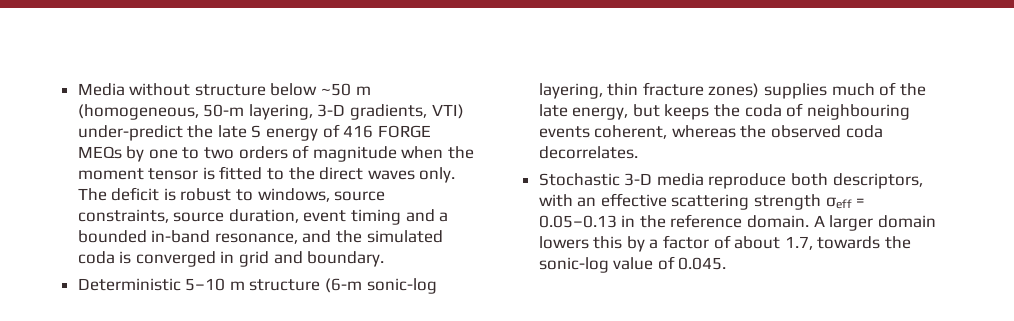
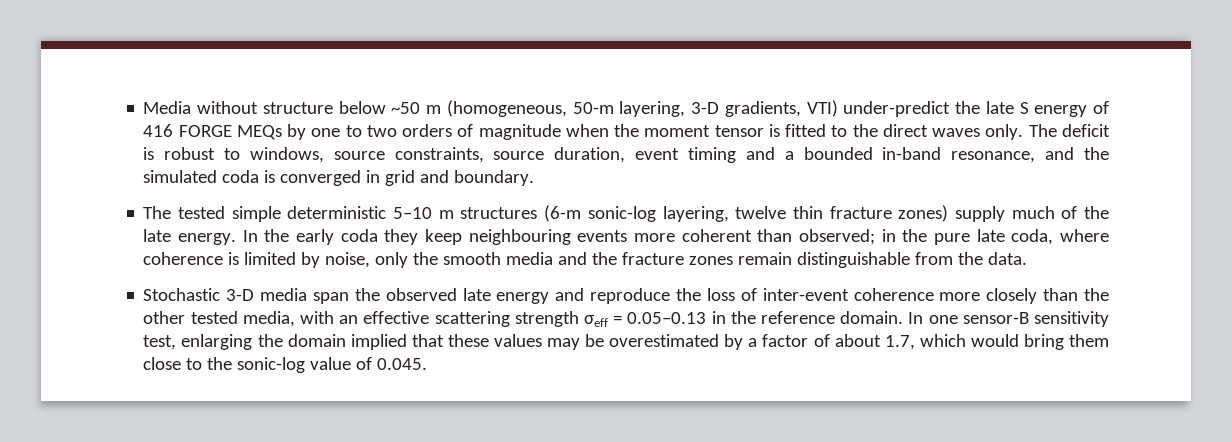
[77,278,181,291] Deterministic -> [143,206,387,222] The tested simple deterministic
[249,279,321,291] structure -> [460,207,538,219] structures
(603, 91) none -> [735,206,787,219] twelve
[764,83,828,99] supplies -> [954,206,1005,222] supply
[572,103,910,120] [538,125,883,139] [538,146,638,159] [538,173,923,189] energy, but keeps the coda of neighbouring events coherent, whereas the observed coda decorrelates. // Stochastic 3-D media reproduce both descriptors, -> [178,229,1109,245] [143,252,1028,268] [143,288,1109,304] [143,311,295,327] energy. In the early coda they keep neighbouring events more coherent than observed; in the pure late coda, where coherence is limited by noise, only the smooth media and the fracture zones remain distinguishable from the data. // Stochastic 3-D media span the observed late energy and reproduce the loss of inter-event coherence more closely than the other tested media,
[813,215,936,231] [538,236,623,249] A larger domain lowers this -> [908,311,1109,327] [143,334,720,350] In one sensor-B sensitivity test, enlarging the domain implied that these values may be overestimated
[817,236,881,249] towards -> [919,334,1109,350] [143,357,203,370] which would bring them close to

